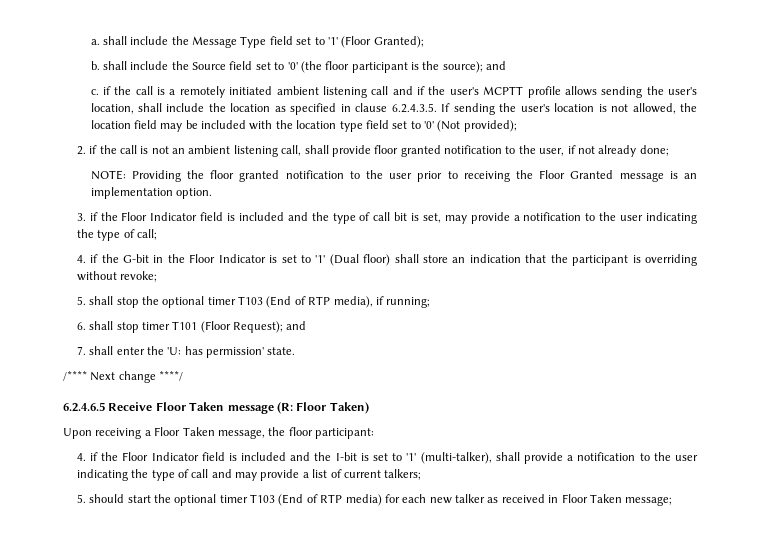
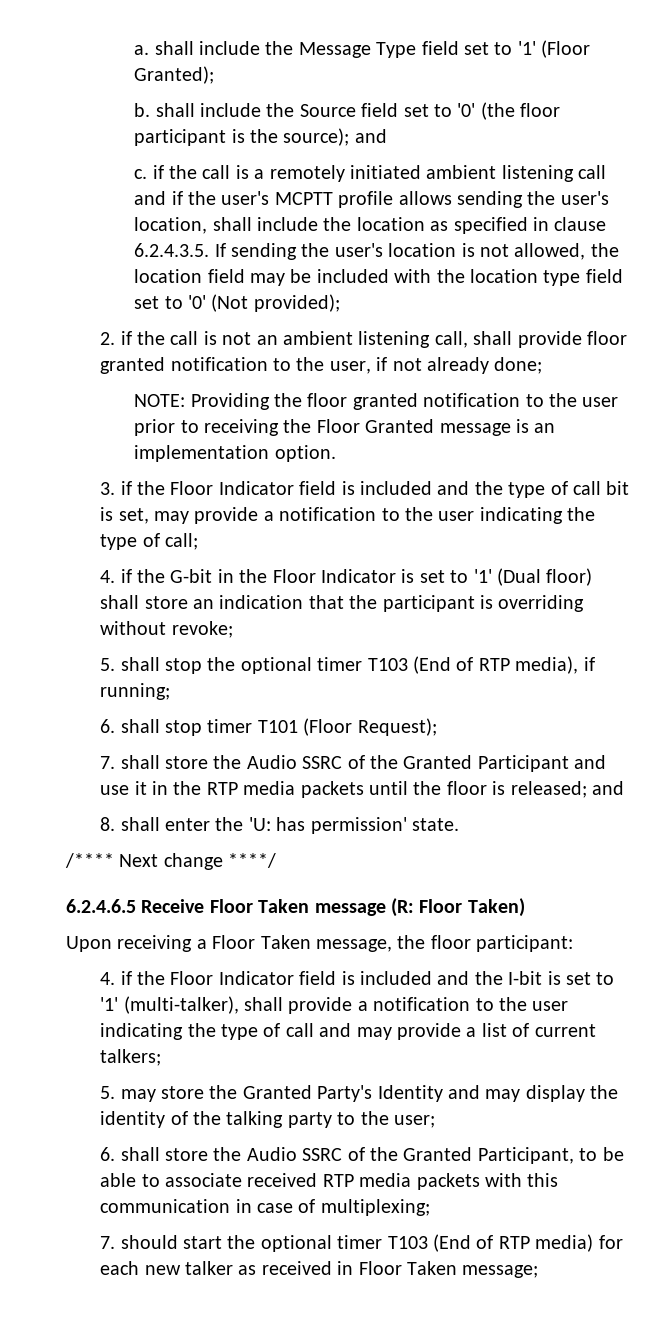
[286,321,307,330] [76,346,86,355] and // 7. -> [100,755,607,772] [100,781,624,798] [100,817,116,831] // 7. shall store the Audio SSRC of the Granted Participant and use it in the RTP media packets until the floor is released; and // 8.
(86, 498) none -> [120,1085,619,1102] [100,1111,435,1128] [100,1147,624,1164] [100,1173,559,1190] [100,1199,430,1216] [100,1236,116,1249] may store the Granted Party's Identity and may display the identity of the talking party to the user; // 6. shall store the Audio SSRC of the Granted Participant, to be able to associate received RTP media packets with this communication in case of multiplexing; // 7.

